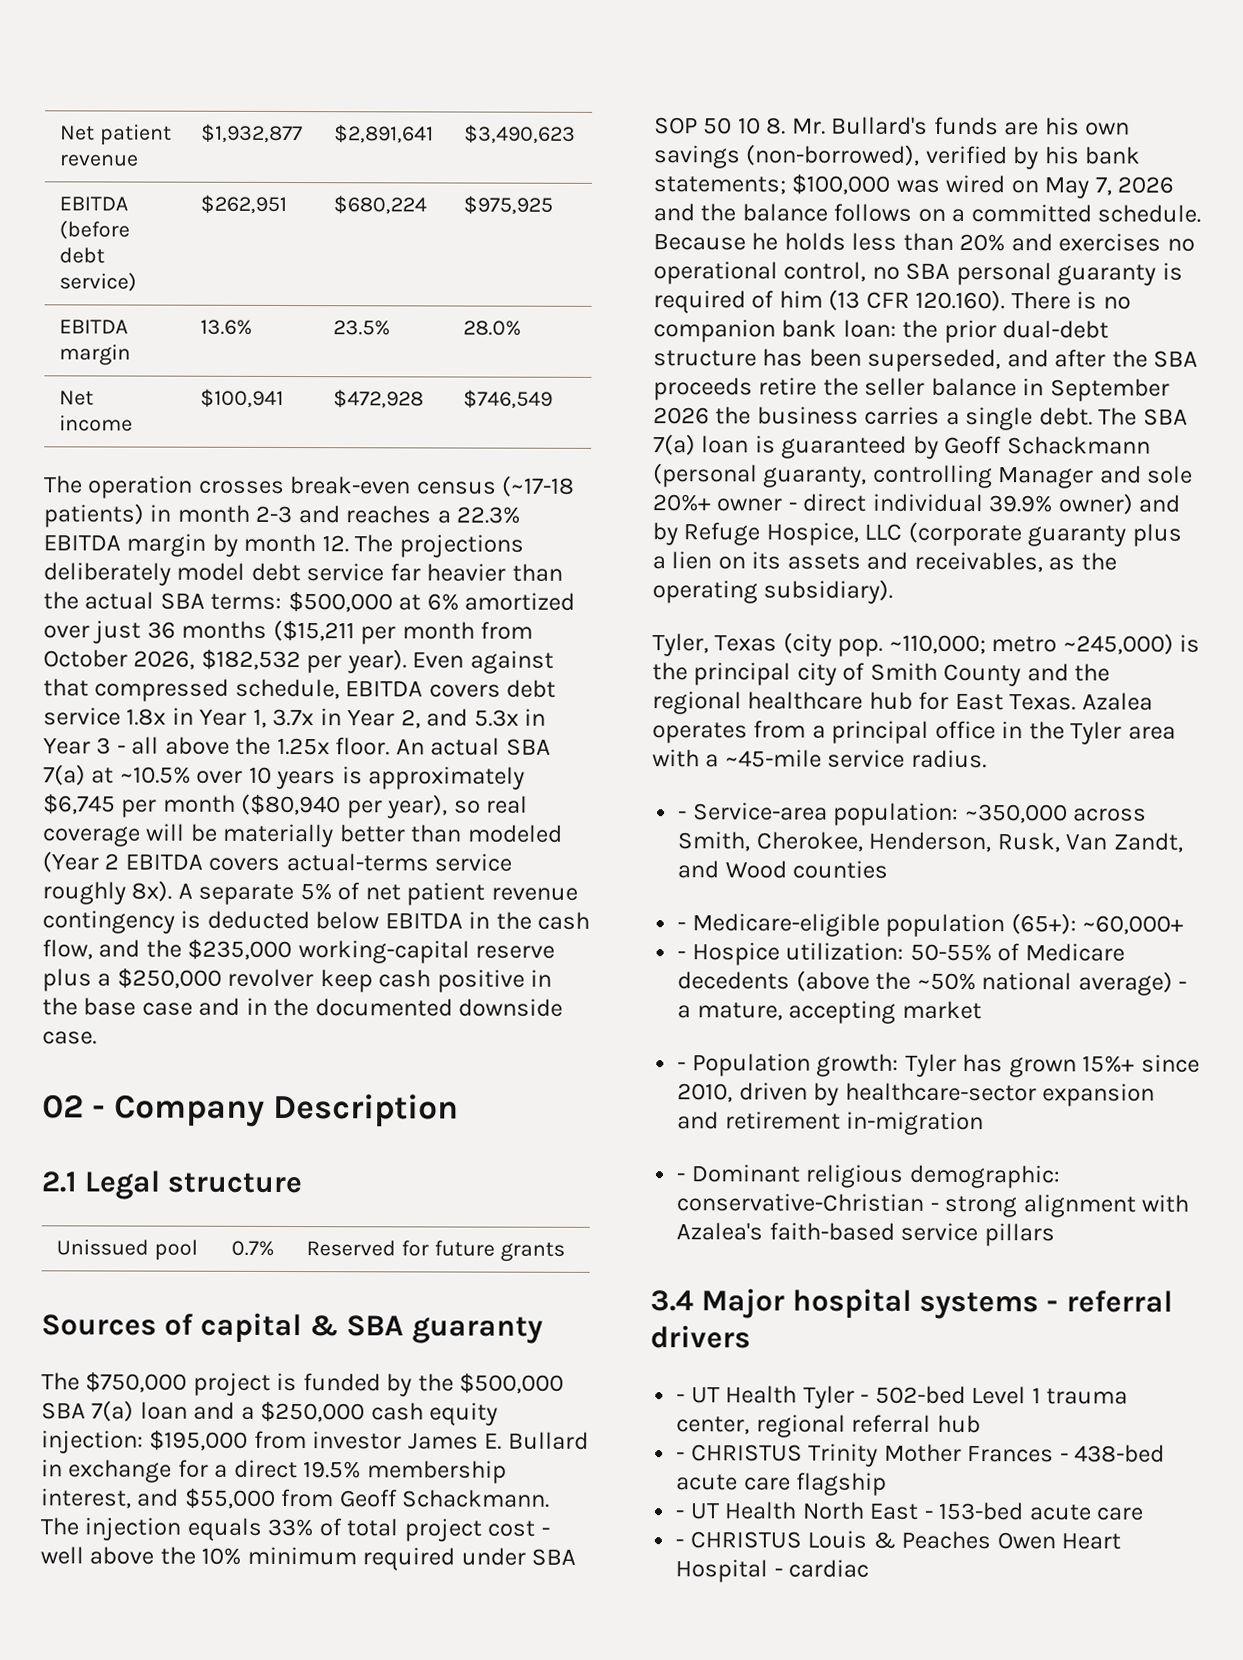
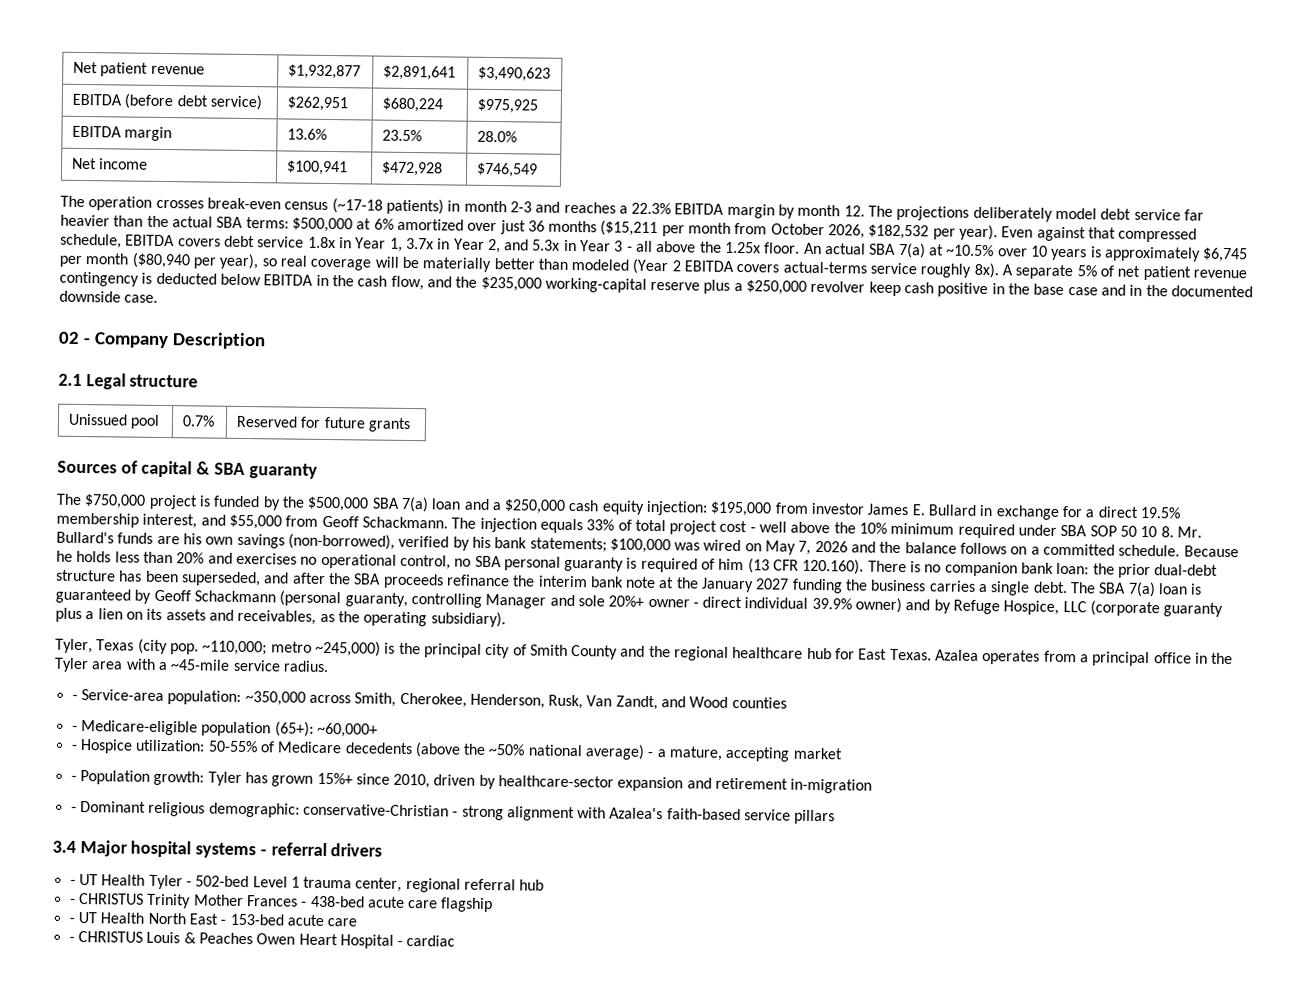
[758,377,1170,402] [653,407,710,425] retire the seller balance in September 2026 -> [445,574,843,594] refinance the interim bank note at the January 2027 funding

